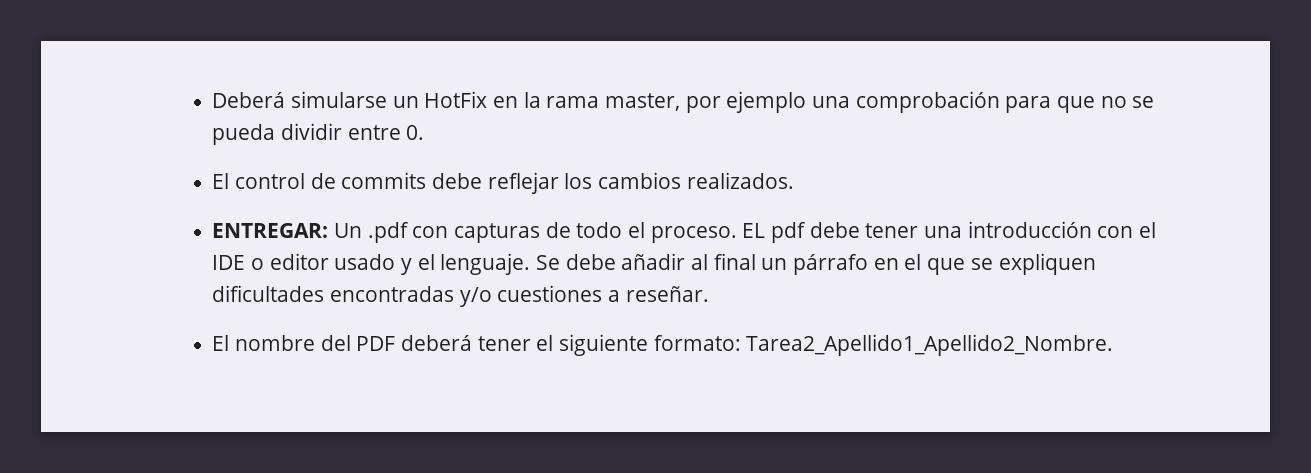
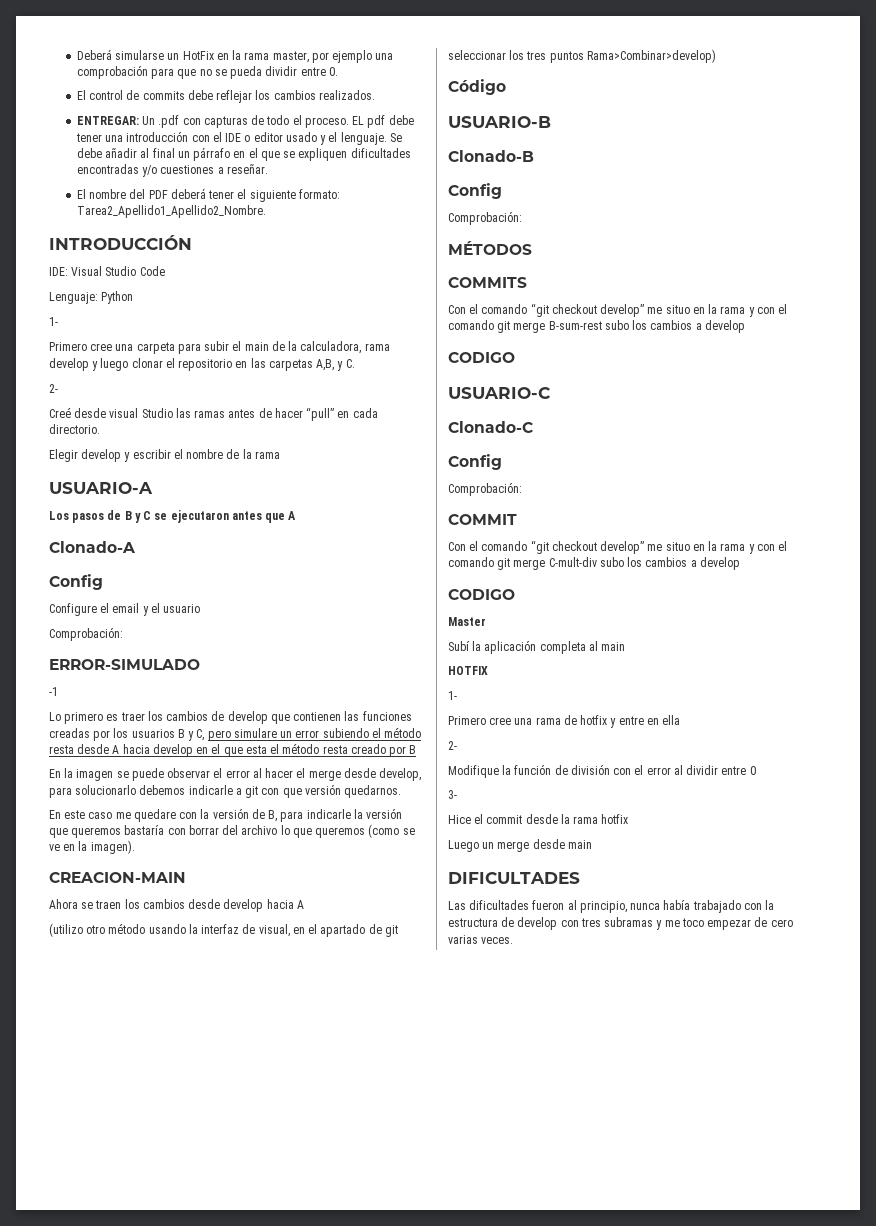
(1114, 345) none -> [49,235,192,250] [49,266,165,276] [49,291,134,304] [49,317,58,326] [49,341,390,354] [49,358,355,371] [49,384,58,393] [49,407,378,421] [49,424,100,434] [49,449,280,462] [49,482,153,494] [49,510,297,523] [49,541,136,553] [49,574,103,590] [49,603,201,616] [49,627,123,641] [49,659,200,670] [49,687,58,696] [49,711,412,724] [49,727,422,741] [49,743,417,757] [49,768,422,781] [49,784,402,798] [49,808,403,822] [49,824,415,838] [49,840,135,854] [49,872,186,883] [49,899,304,912] [49,923,398,937] [448,49,716,63] [448,79,506,95] [448,116,551,128] [448,150,534,162] [448,183,502,199] [448,211,522,225] [448,241,532,255] [448,277,527,288] [448,303,788,317] [448,320,745,333] [448,352,515,363] [448,387,551,399] [448,421,533,433] [448,454,502,470] [448,482,522,496] [448,514,517,525] [448,540,788,554] [448,557,740,570] [448,589,515,600] [448,617,486,626] [448,640,626,654] [448,666,488,675] [448,691,457,700] [448,715,681,728] [448,741,457,750] [448,764,756,778] [448,790,457,799] [448,814,629,824] [448,839,592,852] [448,872,580,884] [448,900,775,913] [448,917,793,930] [448,935,514,944] // INTRODUCCIÓN // IDE: Visual Studio Code // Lenguaje: Python // 1- // Primero cree una carpeta para subir el main de la calculadora, rama develop y luego clonar el repositorio en las carpetas A,B, y C. // 2- // Creé desde visual Studio las ramas antes de hacer “pull” en cada directorio. // Elegir develop y escribir el nombre de la rama // USUARIO-A // Los pasos de B y C se ejecutaron antes que A // Clonado-A // Config // Configure el email y el usuario // Comprobación: // ERROR-SIMULADO // -1 // Lo primero es traer los cambios de develop que contienen las funciones creadas por los usuarios B y C, pero simulare un error subiendo el método resta desde A hacia develop en el que esta el método resta creado por B // En la imagen se puede observar el error al hacer el merge desde develop, para solucionarlo debemos indicarle a git con que versión quedarnos. // En este caso me quedare con la versión de B, para indicarle la versión que queremos bastaría con borrar del archivo lo que queremos (como se ve en la imagen). // CREACION-MAIN // Ahora se traen los cambios desde develop hacia A // (utilizo otro método usando la interfaz de visual, en el apartado de git seleccionar los tres puntos Rama>Combinar>develop) // Código // USUARIO-B // Clonado-B // Config // Comprobación: // MÉTODOS // COMMITS // Con el comando “git checkout develop” me situo en la rama y con el comando git merge B-sum-rest subo los cambios a develop // CODIGO // USUARIO-C // Clonado-C // Config // Comprobación: // COMMIT // Con el comando “git checkout develop” me situo en la rama y con el comando git merge C-mult-div subo los cambios a develop // CODIGO // Master // Subí la aplicación completa al main // HOTFIX // 1- // Primero cree una rama de hotfix y entre en ella // 2- // Modifique la función de división con el error al dividir entre 0 // 3- // Hice el commit desde la rama hotfix // Luego un merge desde main // DIFICULTADES // Las dificultades fueron al principio, nunca había trabajado con la estructura de develop con tres subramas y me toco empezar de cero varias veces.

